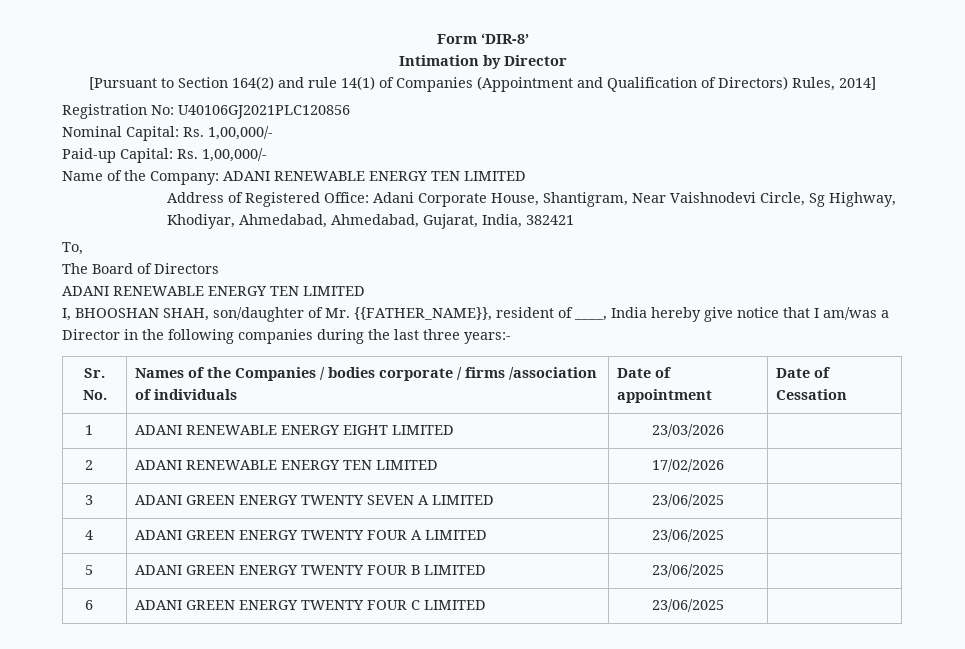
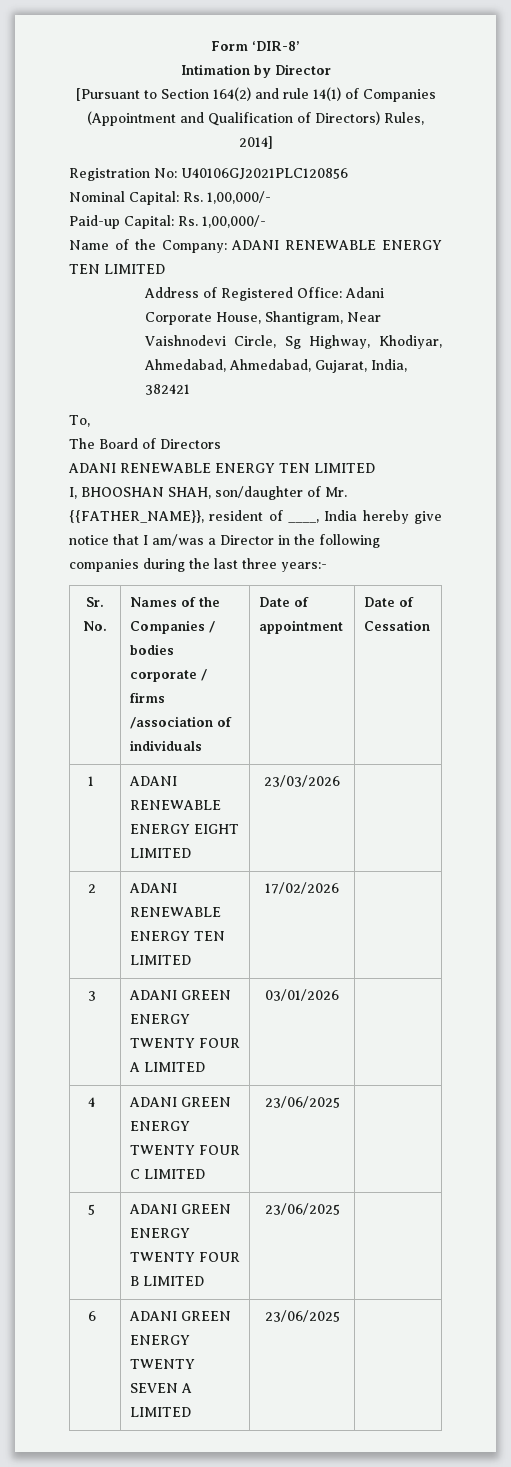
[367,495,495,505] [652,494,724,507] SEVEN A LIMITED | 23/06/2025 -> [198,1038,240,1048] [128,1062,205,1072] [265,989,339,1001] FOUR A LIMITED | 03/01/2026
[411,530,423,540] A -> [129,1169,140,1179] C
[367,600,421,610] FOUR C -> [129,1383,192,1393] SEVEN A

